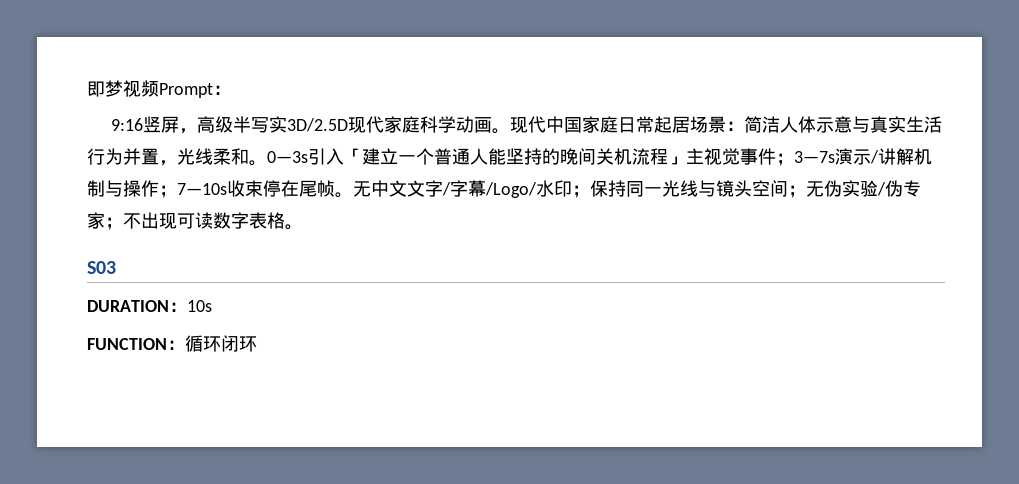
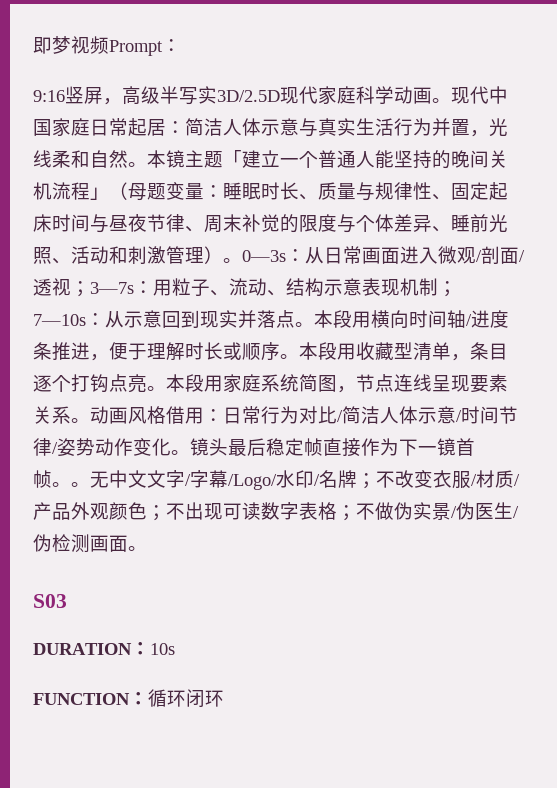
[689,116,726,133] 场景 -> (166, 127) none
[249,148,344,166] 。0—3s引入 -> [90,150,223,168] 自然。本镜主题
[686,148,932,166] [87,180,335,198] 主视觉事件；3—7s演示/讲解机制与操作；7—10s收束停在尾帧 -> [109,182,508,201] [33,214,508,233] [33,246,525,265] [33,278,457,297] [33,310,509,328] [33,342,508,361] [33,374,508,393] [33,406,518,424] [33,438,475,457] [33,470,71,488] （母题变量：睡眠时长、质量与规律性、固定起床时间与昼夜节律、周末补觉的限度与个体差异、睡前光照、活动和刺激管理）。0—3s：从日常画面进入微观/剖面/透视；3—7s：用粒子、流动、结构示意表现机制；7—10s：从示意回到现实并落点。本段用横向时间轴/进度条推进，便于理解时长或顺序。本段用收藏型清单，条目逐个打钩点亮。本段用家庭系统简图，节点连线呈现要素关系。动画风格借用：日常行为对比/简洁人体示意/时间节律/姿势动作变化。镜头最后稳定帧直接作为下一镜首帧。
[572,180,921,198] [87,212,105,229] ；保持同一光线与镜头空间；无伪实验/伪专家 -> [314,470,520,489] [33,502,147,520] /名牌；不改变衣服/材质/产品外观颜色
(285, 220) none -> [337,502,519,521] [33,534,128,553] ；不做伪实景/伪医生/伪检测画面

